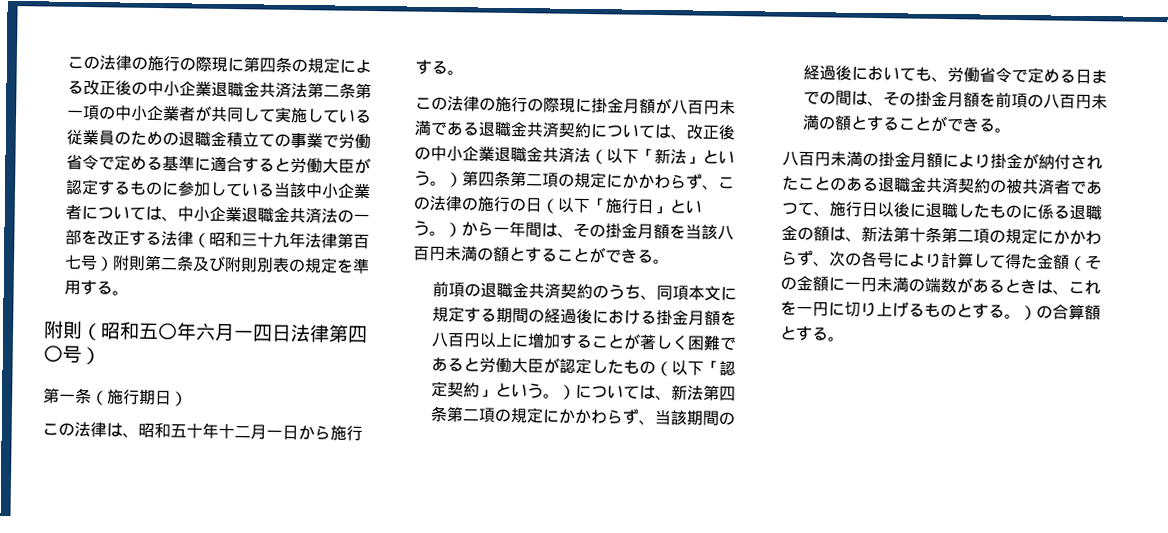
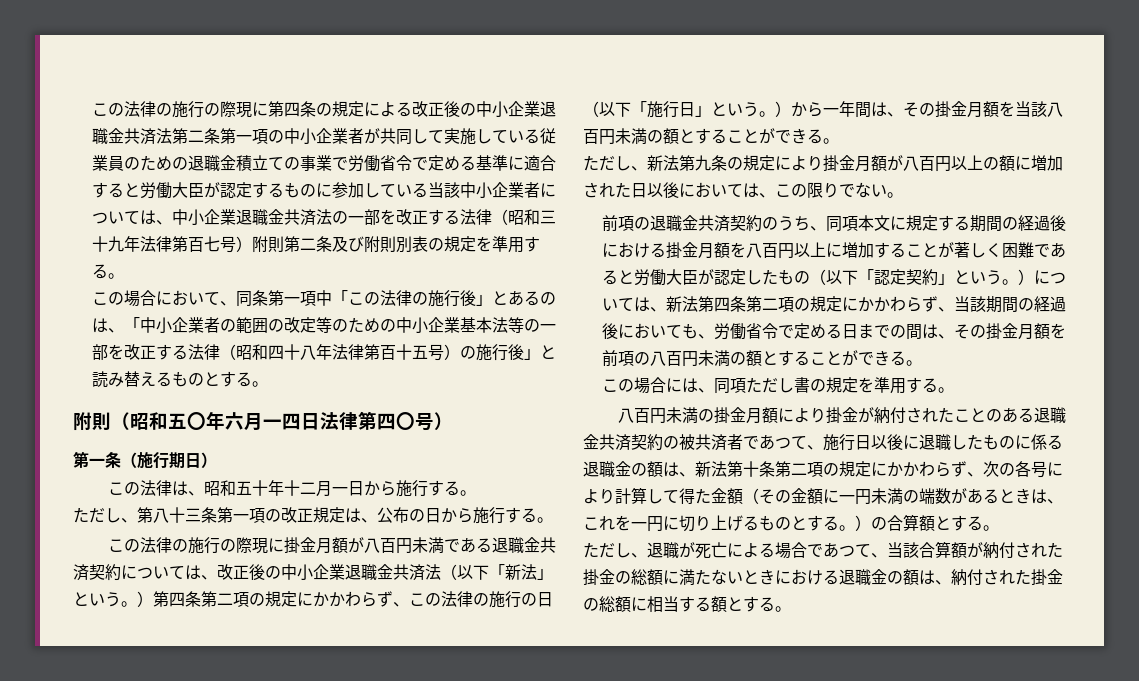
(129, 293) none -> [91,290,556,307] [91,317,556,334] [91,344,556,361] [91,371,268,387] // この場合において、同条第一項中「この法律の施行後」とあるのは、「中小企業者の範囲の改定等のための中小企業基本法等の一部を改正する法律（昭和四十八年法律第百十五号）の施行後」と読み替えるものとする。
(464, 73) none -> [73,507,553,524] // ただし、第八十三条第一項の改正規定は、公布の日から施行する。
(670, 261) none -> [583,155,1063,172] [583,182,903,198] // ただし、新法第九条の規定により掛金月額が八百円以上の額に増加された日以後においては、この限りでない。
(1011, 130) none -> [601,377,954,394] // この場合には、同項ただし書の規定を準用する。
(845, 339) none -> [583,541,1063,559] [583,569,1063,586] [583,596,791,612] // ただし、退職が死亡による場合であつて、当該合算額が納付された掛金の総額に満たないときにおける退職金の額は、納付された掛金の総額に相当する額とする。

